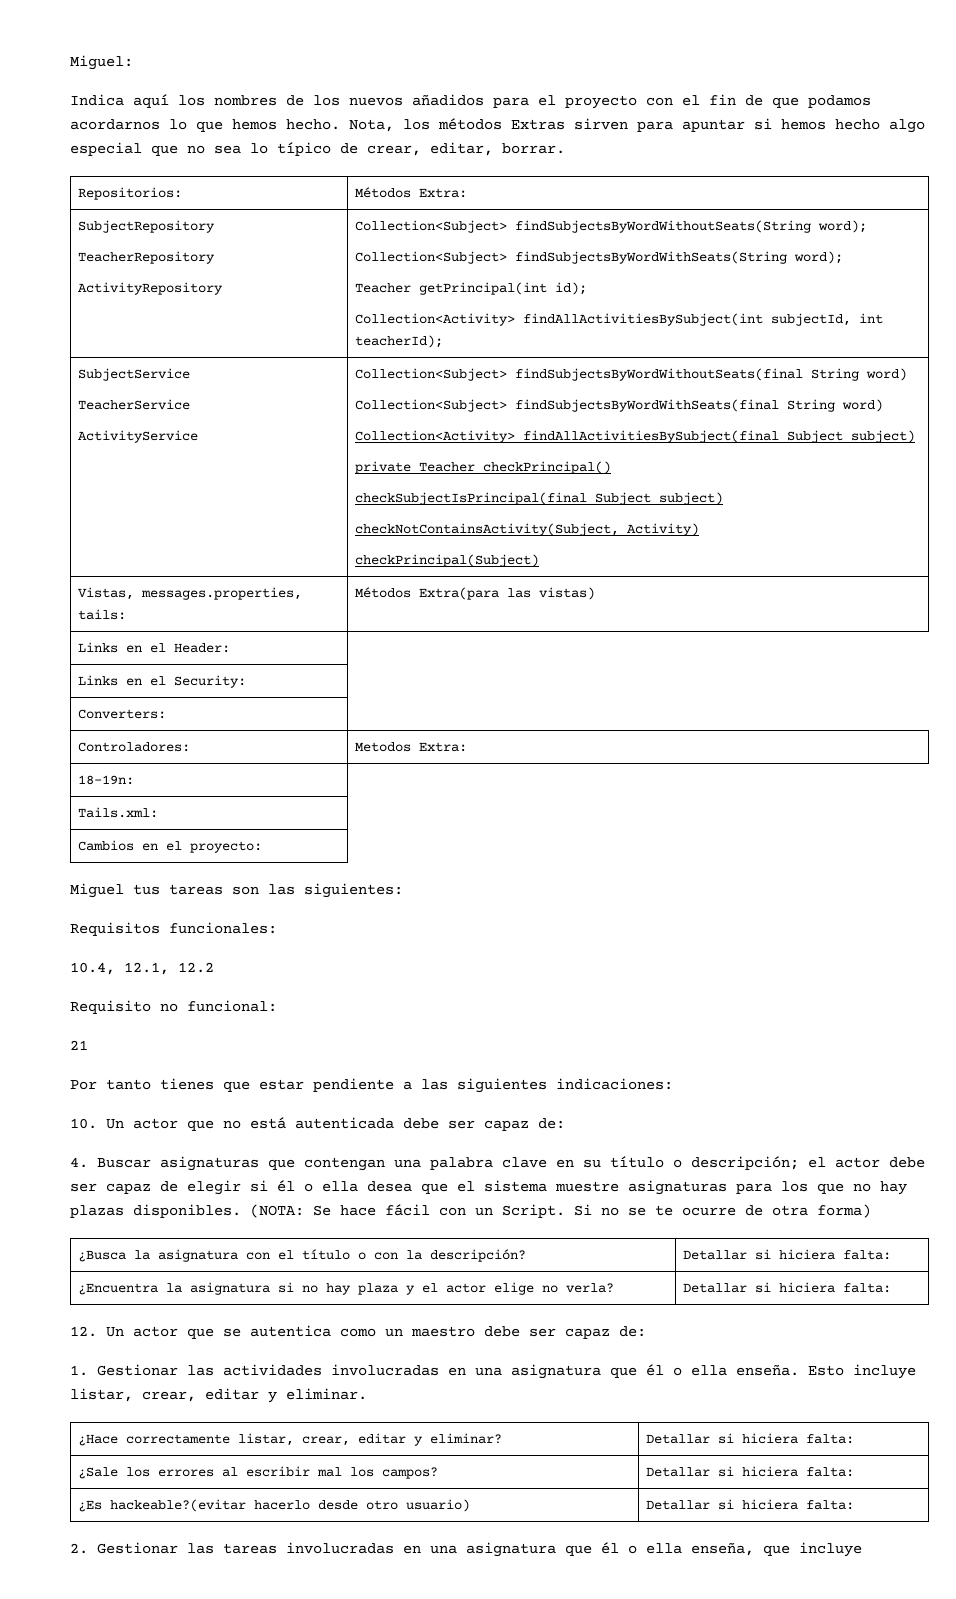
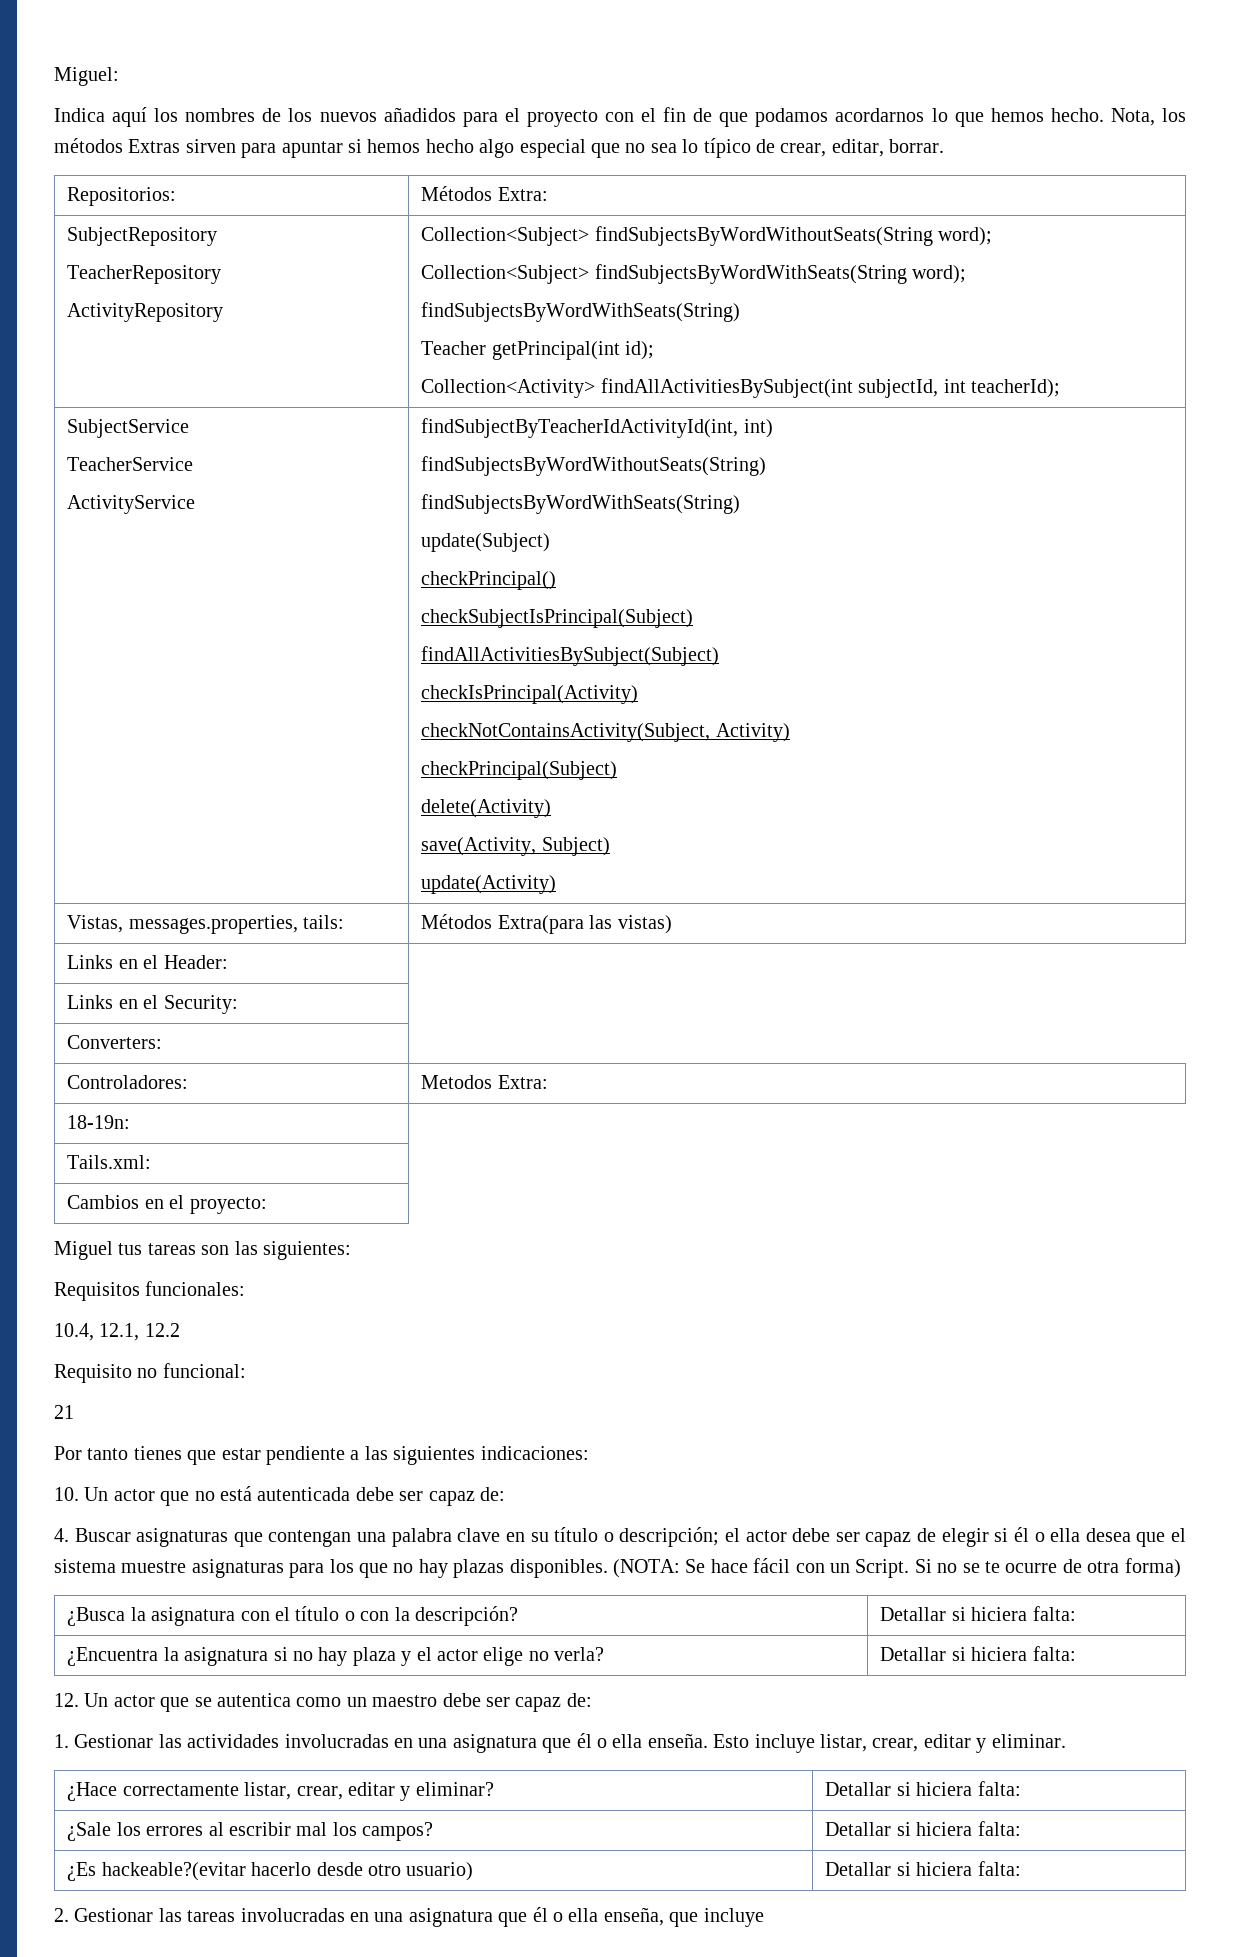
(843, 257) none -> [421,302,741,322] // findSubjectsByWordWithSeats(String)
[354,368,907,381] [354,399,883,412] [354,430,915,443] [354,461,611,474] [354,492,723,505] Collection<Subject> findSubjectsByWordWithoutSeats(final String word) // Collection<Subject> findSubjectsByWordWithSeats(final String word) // Collection<Activity> findAllActivitiesBySubject(final Subject subject) // private Teacher checkPrincipal() // checkSubjectIsPrincipal(final Subject subject) -> [421,418,773,438] [421,456,767,476] [421,494,741,514] [421,533,551,552] [421,571,557,590] [421,609,694,628] [421,646,720,666] [421,685,639,704] findSubjectByTeacherIdActivityId(int, int) // findSubjectsByWordWithoutSeats(String) // findSubjectsByWordWithSeats(String) // update(Subject) // checkPrincipal() // checkSubjectIsPrincipal(Subject) // findAllActivitiesBySubject(Subject) // checkIsPrincipal(Activity)
(539, 560) none -> [421,799,552,818] [421,837,610,856] [421,875,557,894] // delete(Activity) // save(Activity, Subject) // update(Activity)

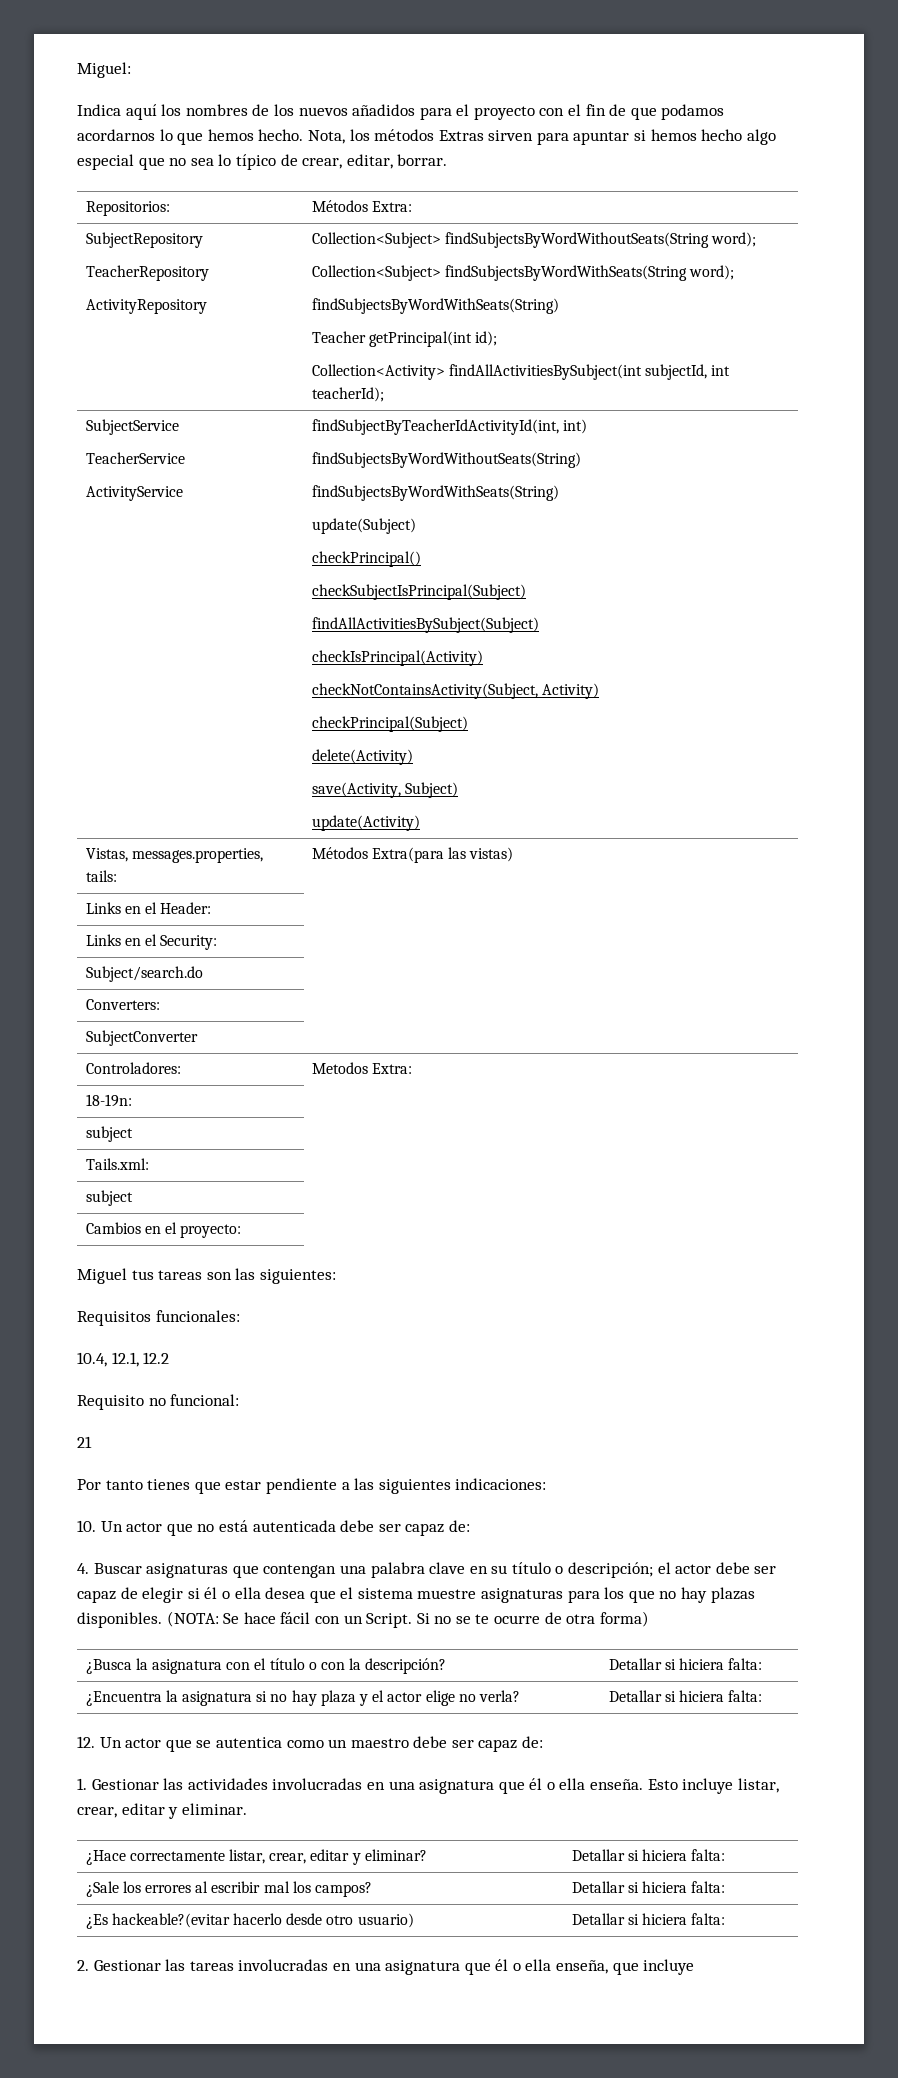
(238, 1004) none -> [85,966,203,982] // Subject/search.do
(163, 1042) none -> [85,1030,198,1046] // SubjectConverter
(131, 1122) none -> [85,1126,133,1142] // subject
(152, 1162) none -> [85,1190,133,1206] // subject

